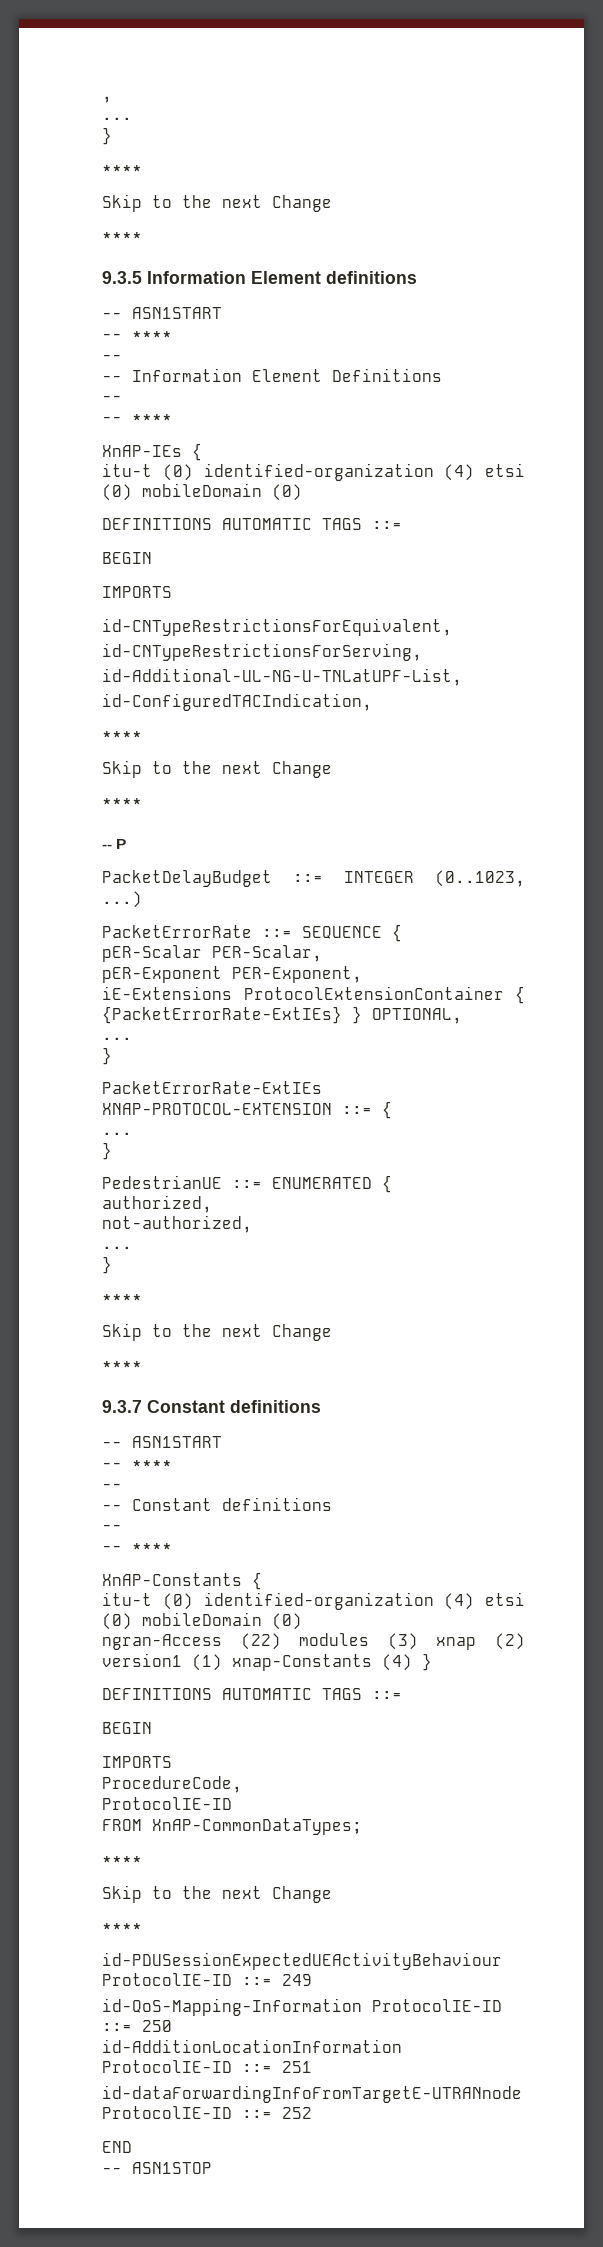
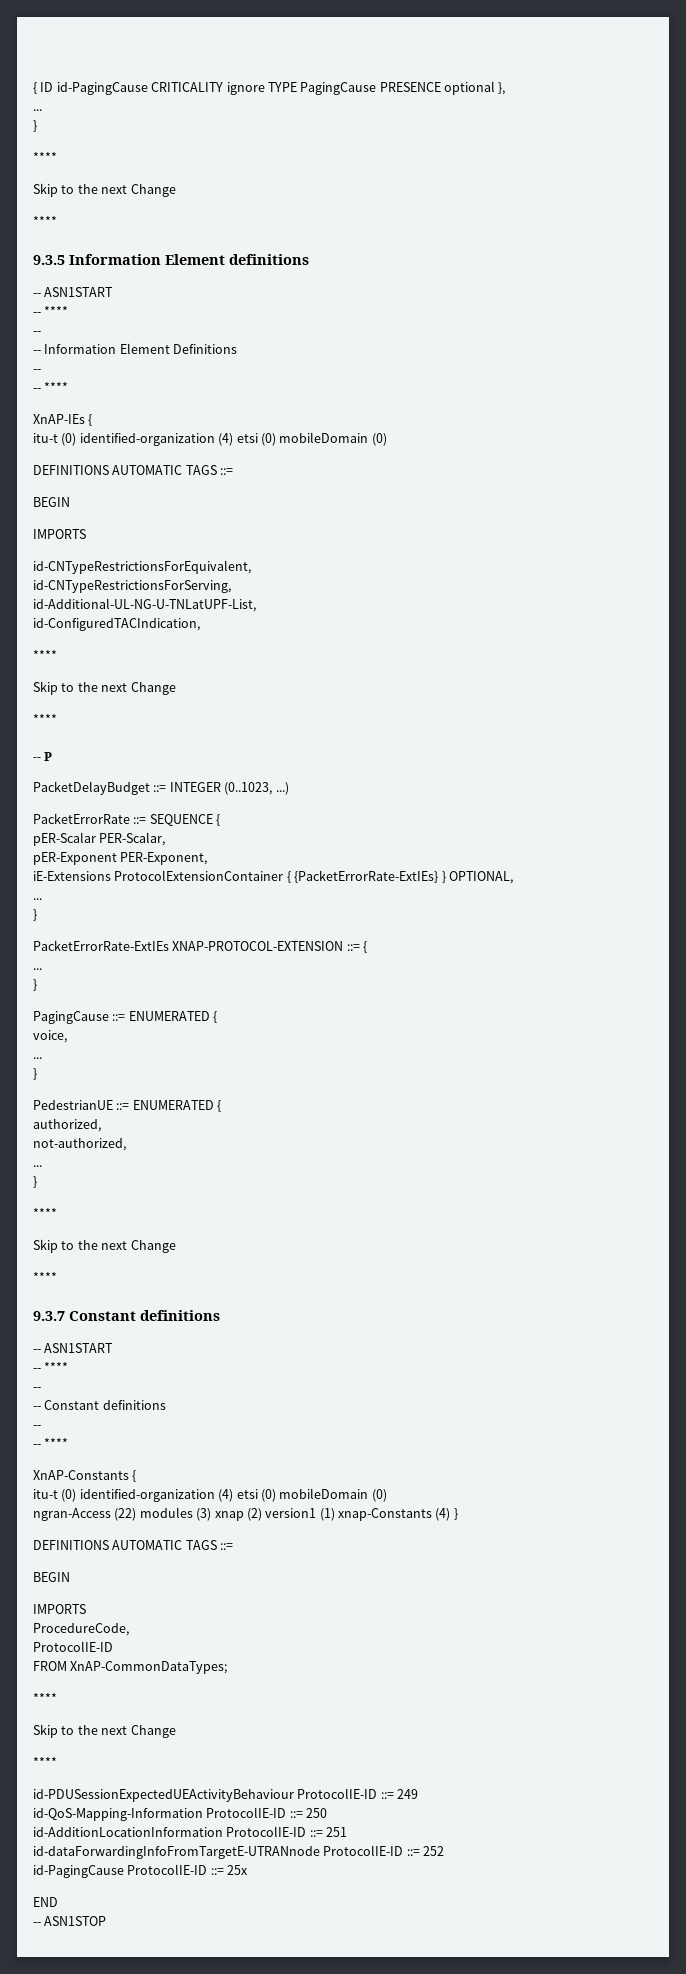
[102,96,112,103] , -> [33,81,506,95] { ID id-PagingCause CRITICALITY ignore TYPE PagingCause PRESENCE optional },
(112, 1151) none -> [33,1011,218,1024] [33,1030,67,1043] [33,1057,42,1059] [33,1068,37,1080] // PagingCause ::= ENUMERATED { // voice, // ... // }
(312, 2113) none -> [33,1864,249,1878] // id-PagingCause ProtocolIE-ID ::= 25x

